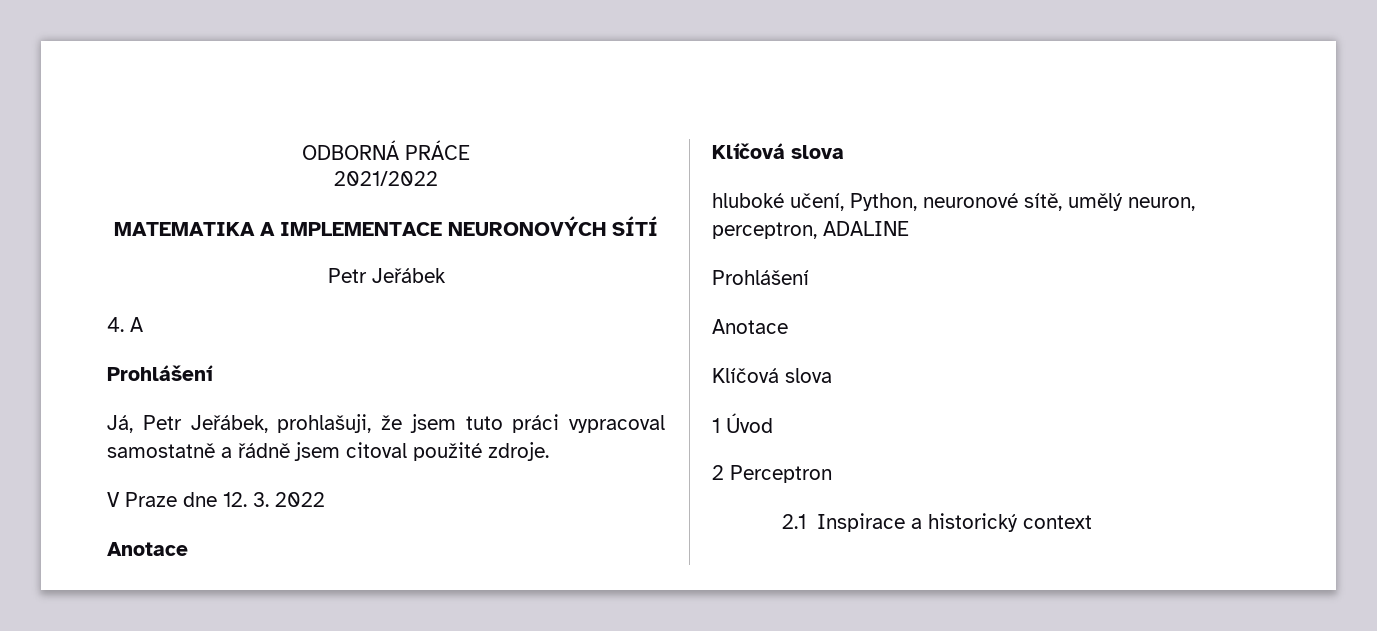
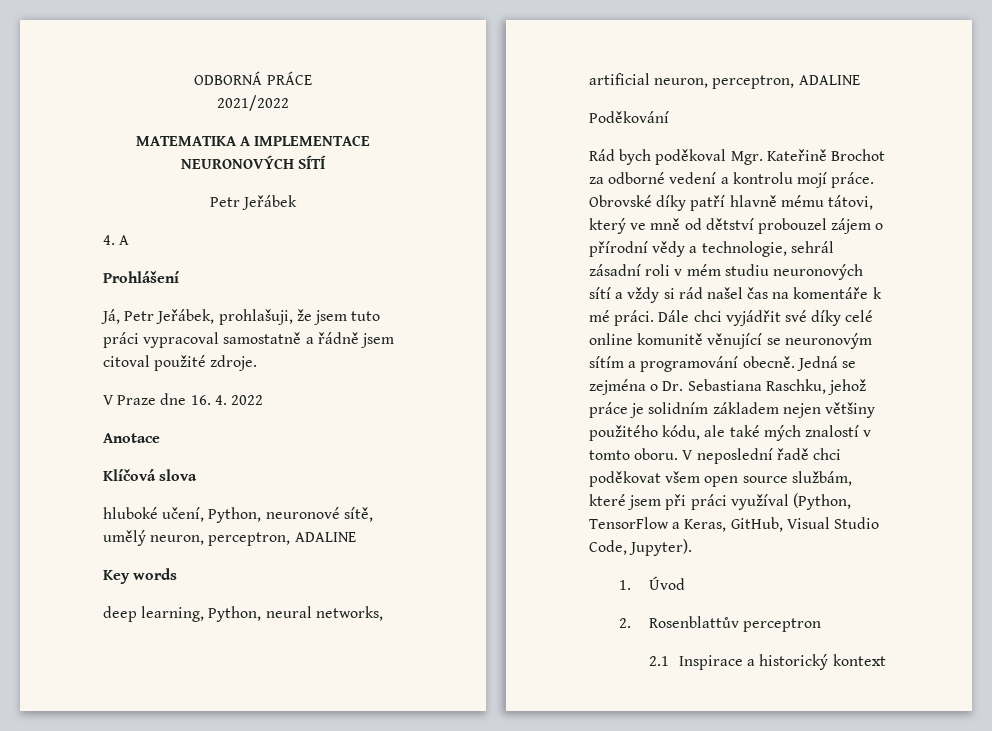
[223,492,269,507] 12. 3. -> [190,395,227,405] 16. 4.
[712,270,809,285] [712,319,788,334] [712,368,832,383] [712,413,773,433] [712,465,832,483] Prohlášení // Anotace // Klíčová slova // 1 Úvod // 2 Perceptron -> [103,568,178,584] [103,606,383,622] [589,73,860,89] [589,111,669,123] [589,149,885,165] [589,172,875,188] [589,195,873,211] [589,218,884,234] [589,241,834,257] [589,264,863,280] [589,287,882,303] [589,310,874,326] [589,333,872,349] [589,356,856,372] [589,379,866,395] [589,402,875,418] [589,425,872,441] [589,448,841,464] [589,471,852,487] [589,493,851,510] [589,517,879,532] [589,539,693,556] [618,576,685,590] [618,616,822,632] Key words // deep learning, Python, neural networks, artificial neuron, perceptron, ADALINE // Poděkování // Rád bych poděkoval Mgr. Kateřině Brochot za odborné vedení a kontrolu mojí práce. Obrovské díky patří hlavně mému tátovi, který ve mně od dětství probouzel zájem o přírodní vědy a technologie, sehrál zásadní roli v mém studiu neuronových sítí a vždy si rád našel čas na komentáře k mé práci. Dále chci vyjádřit své díky celé online komunitě věnující se neuronovým sítím a programování obecně. Jedná se zejména o Dr. Sebastiana Raschku, jehož práce je solidním základem nejen většiny použitého kódu, ale také mých znalostí v tomto oboru. V neposlední řadě chci poděkovat všem open source službám, které jsem při práci využíval (Python, TensorFlow a Keras, GitHub, Visual Studio Code, Jupyter). // 1. Úvod // 2. Rosenblattův perceptron
[1023,515,1093,529] context -> [832,654,886,666] kontext

